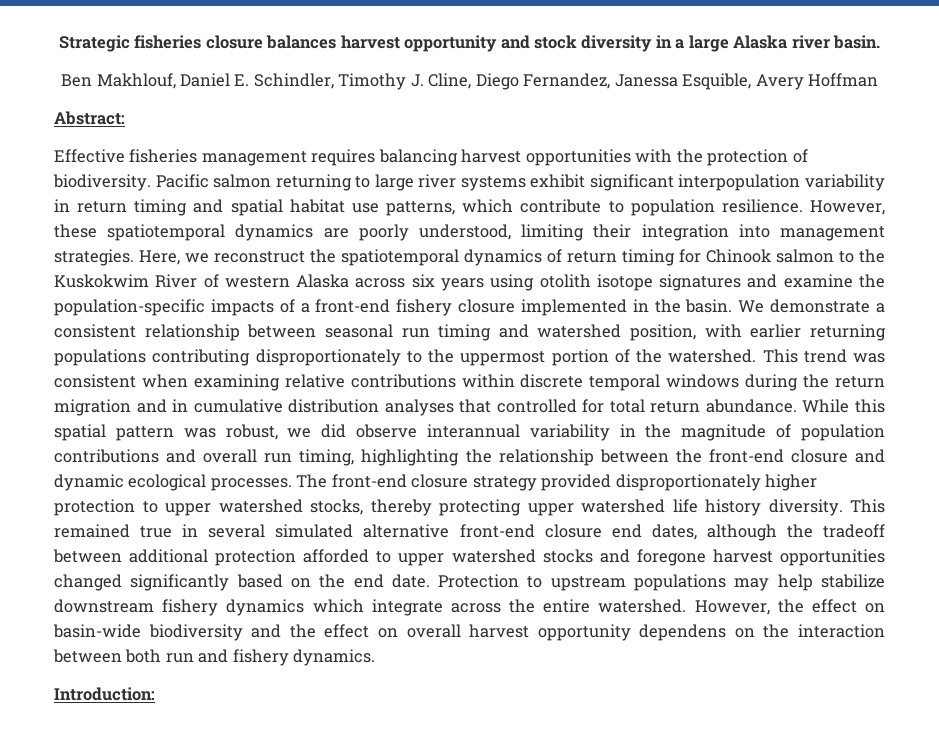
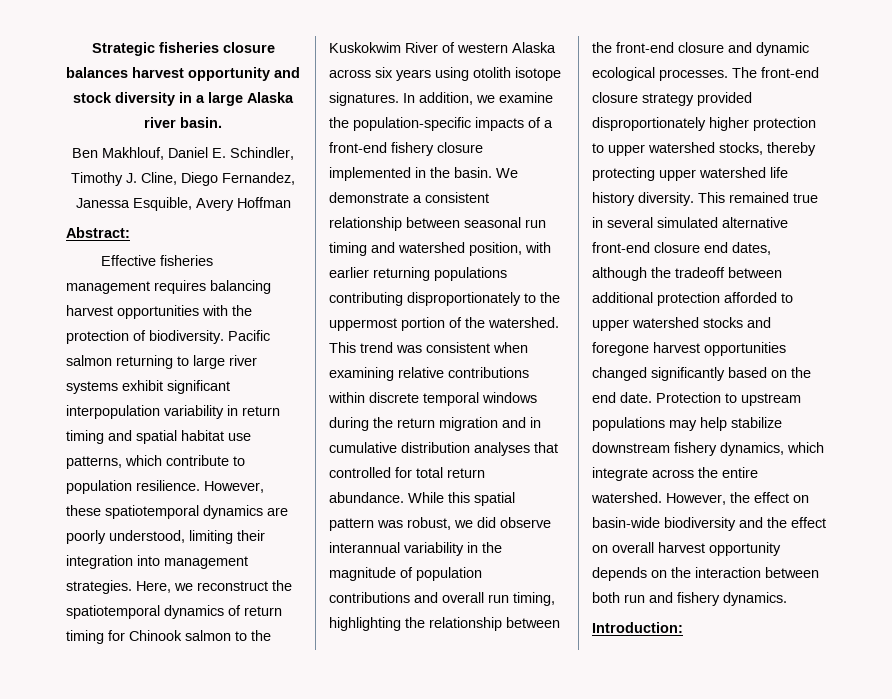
[659,274,778,291] signatures and -> [329,92,495,106] signatures. In addition, we
[226,599,305,616] dynamics -> [720,442,784,456] dynamics,
[639,624,727,641] dependens -> [592,567,647,581] depends

